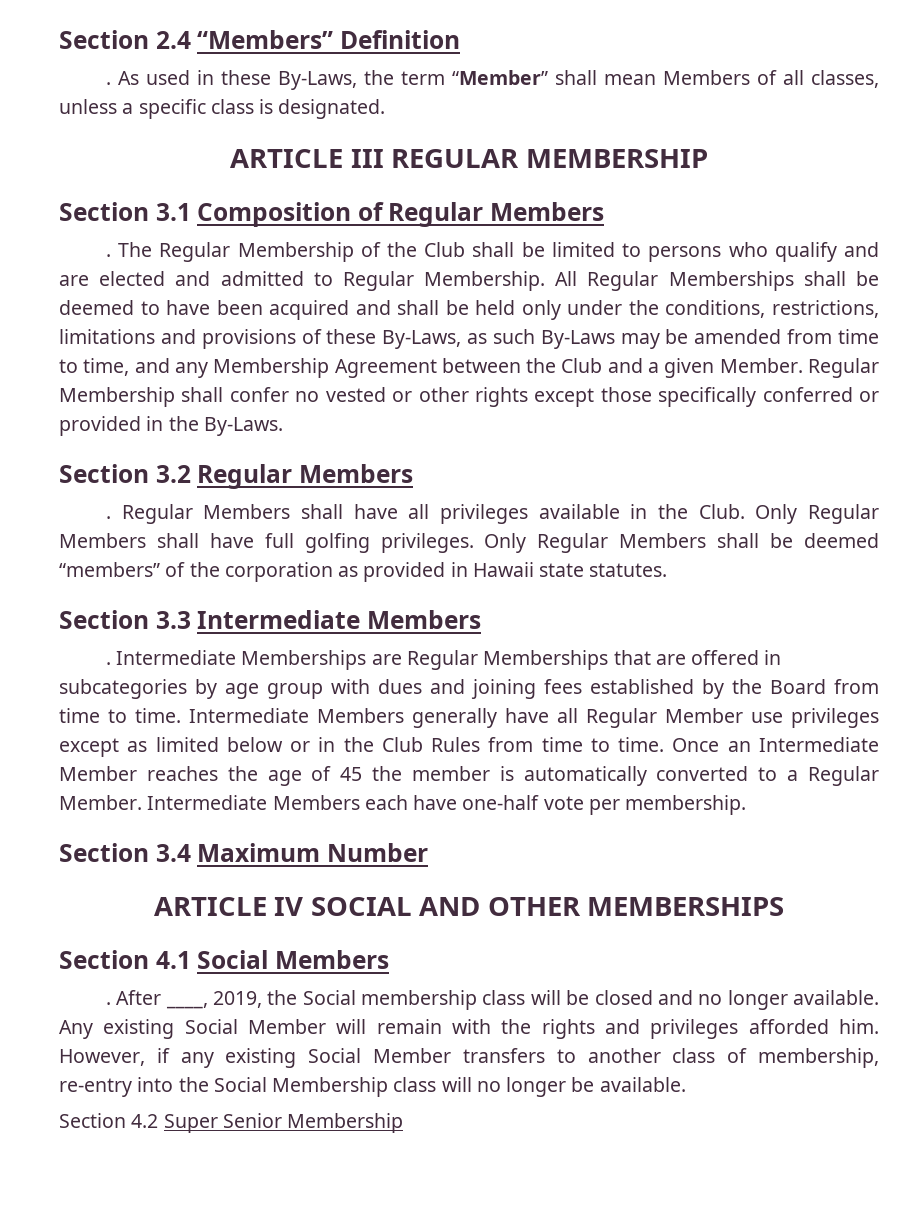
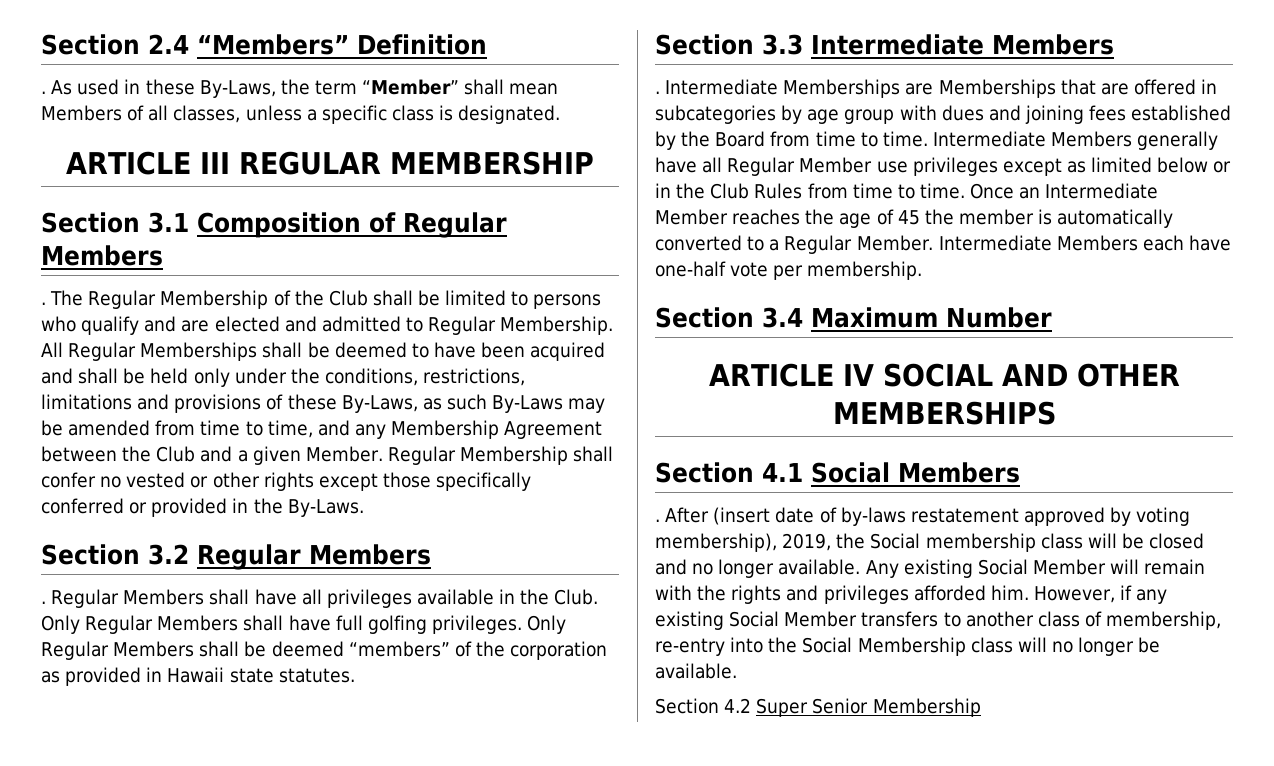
[407,650,479,670] Regular -> (934, 89) none
[165,1003,208,1009] ____, -> [713,507,1191,526] [655,533,777,552] (insert date of by-laws restatement approved by voting membership),

